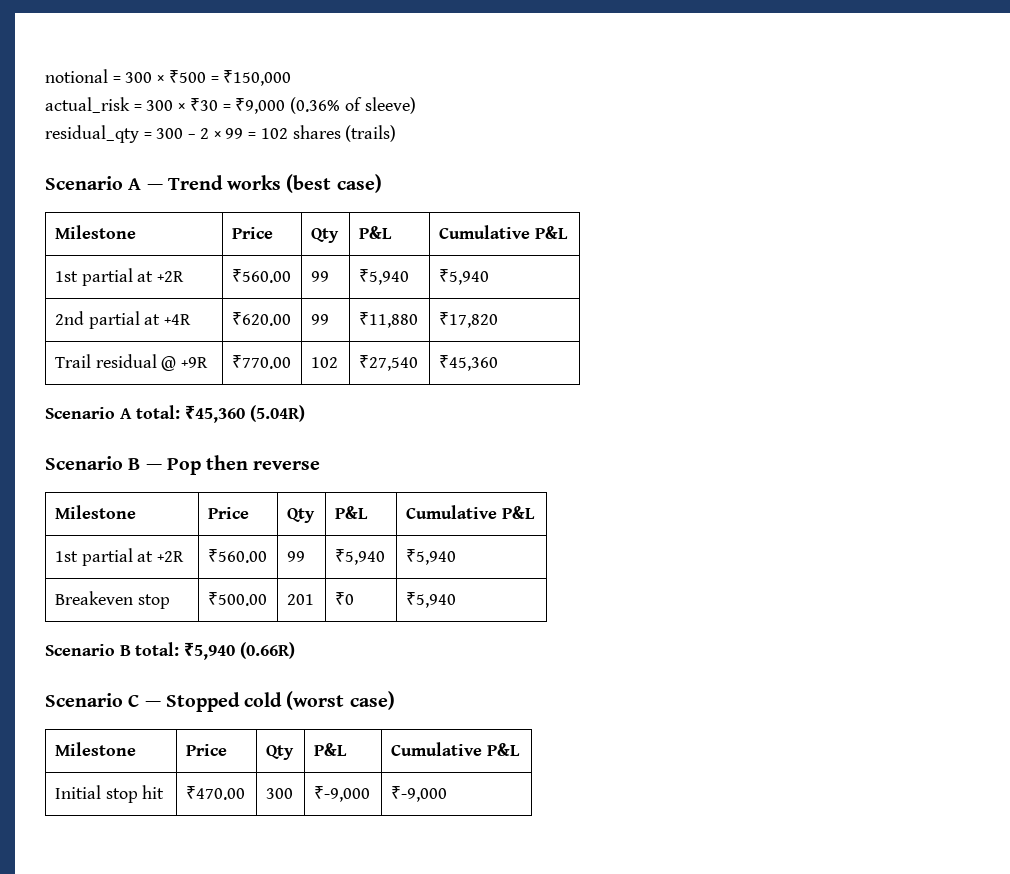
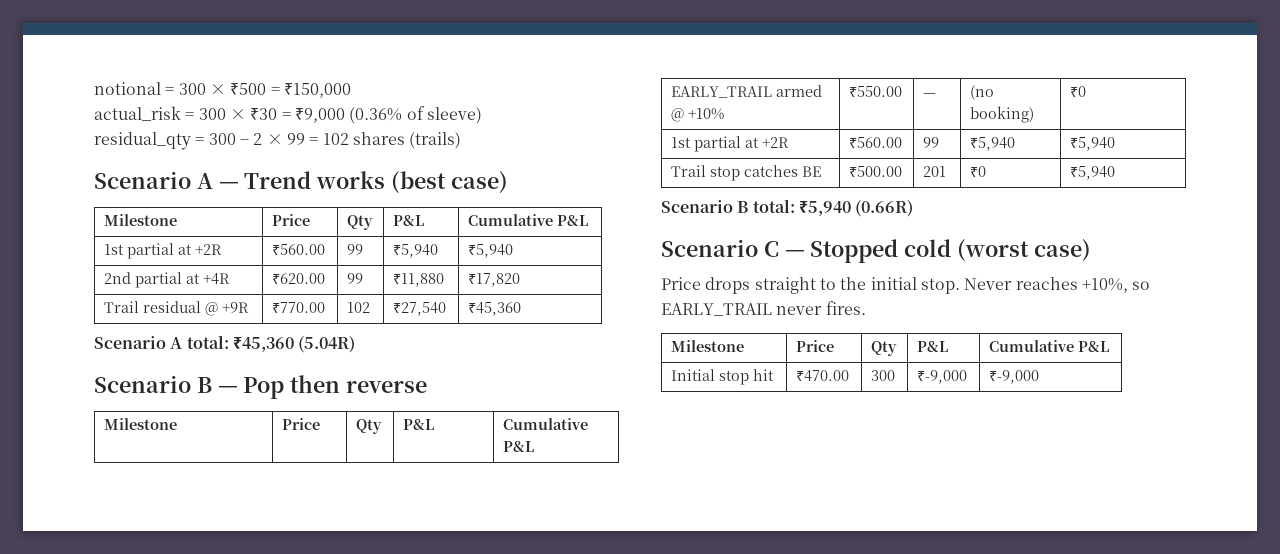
[54,548,185,566] [207,549,267,563] [286,551,305,562] [334,549,385,565] [405,549,456,565] [54,591,170,609] // 1st partial at +2R | ₹560.00 | 99 | ₹5,940 | ₹5,940 // Breakeven stop -> [671,85,823,98] [671,108,725,122] [849,86,903,97] [923,93,937,97] [970,85,995,100] [970,106,1035,123] [1070,86,1087,97] [671,136,790,152] [849,137,903,148] [923,137,940,148] [970,137,1016,151] [1070,137,1116,151] [671,165,822,181] // EARLY_TRAIL armed @ +10% | ₹550.00 | — | (no booking) | ₹0 // 1st partial at +2R | ₹560.00 | 99 | ₹5,940 | ₹5,940 // Trail stop catches BE
(395, 700) none -> [661,277,1151,294] [661,301,866,316] // Price drops straight to the initial stop. Never reaches +10%, so EARLY_TRAIL never fires.

